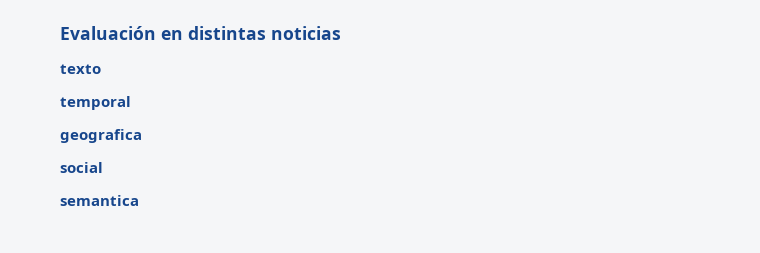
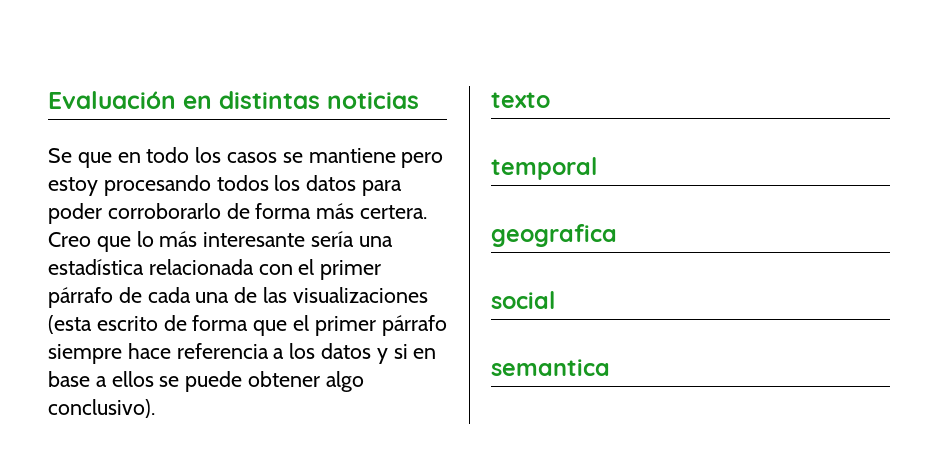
(341, 33) none -> [48,147,444,168] [48,175,403,196] [48,203,428,224] [48,231,393,252] [48,259,382,280] [48,287,428,308] [48,315,447,336] [48,343,437,364] [48,371,364,392] [48,399,155,418] // Se que en todo los casos se mantiene pero estoy procesando todos los datos para poder corroborarlo de forma más certera. Creo que lo más interesante sería una estadística relacionada con el primer párrafo de cada una de las visualizaciones (esta escrito de forma que el primer párrafo siempre hace referencia a los datos y si en base a ellos se puede obtener algo conclusivo).

